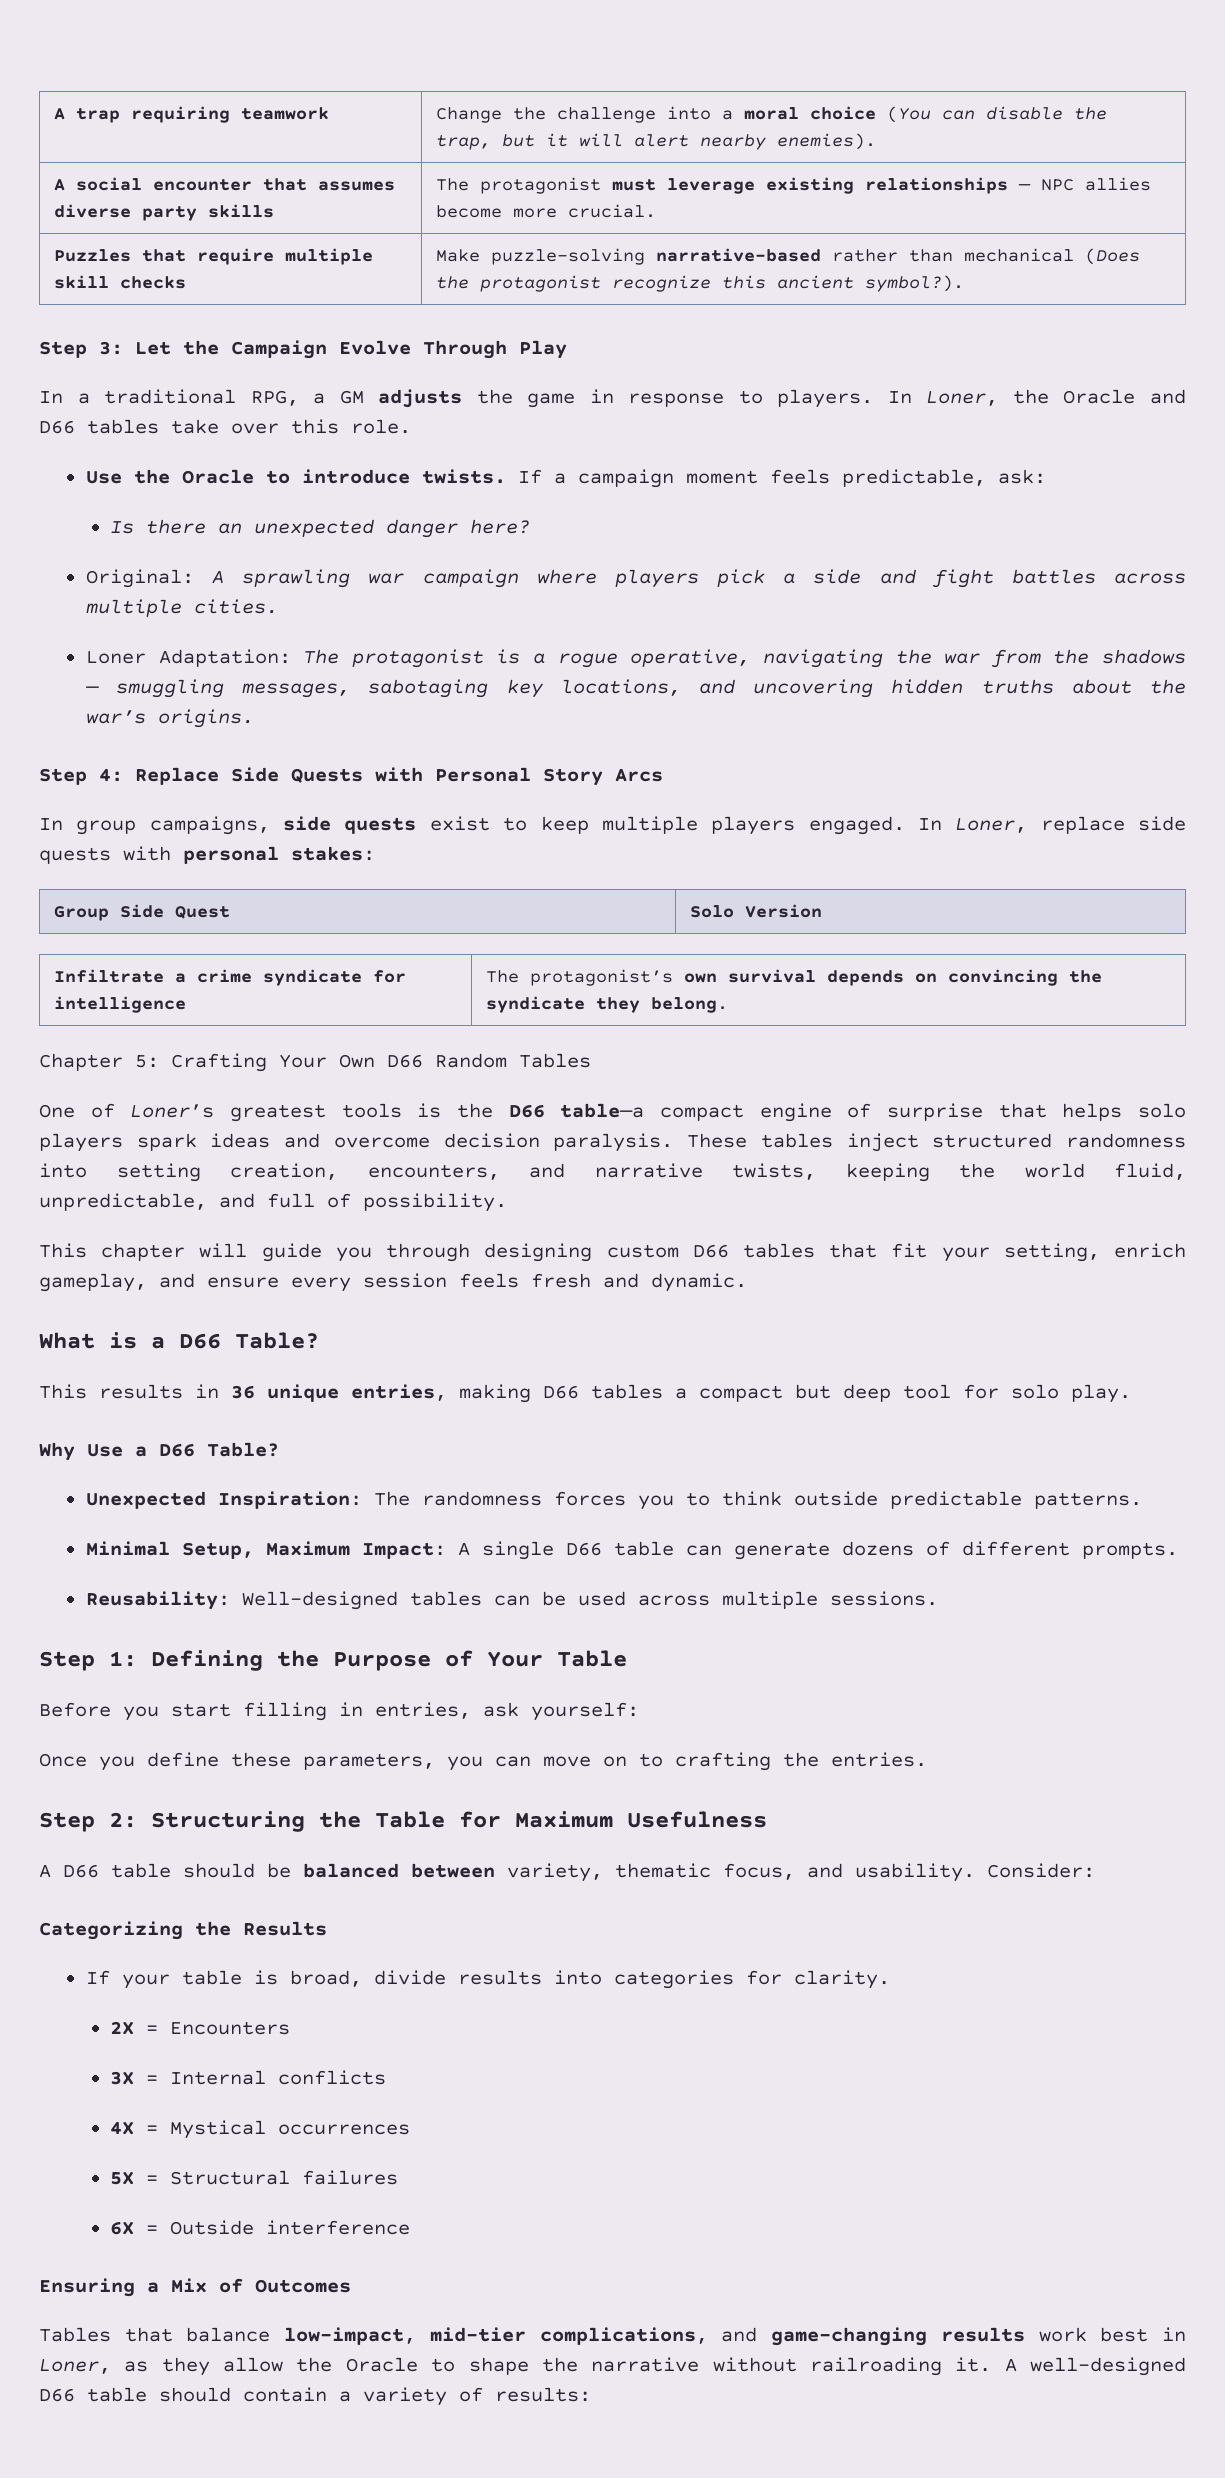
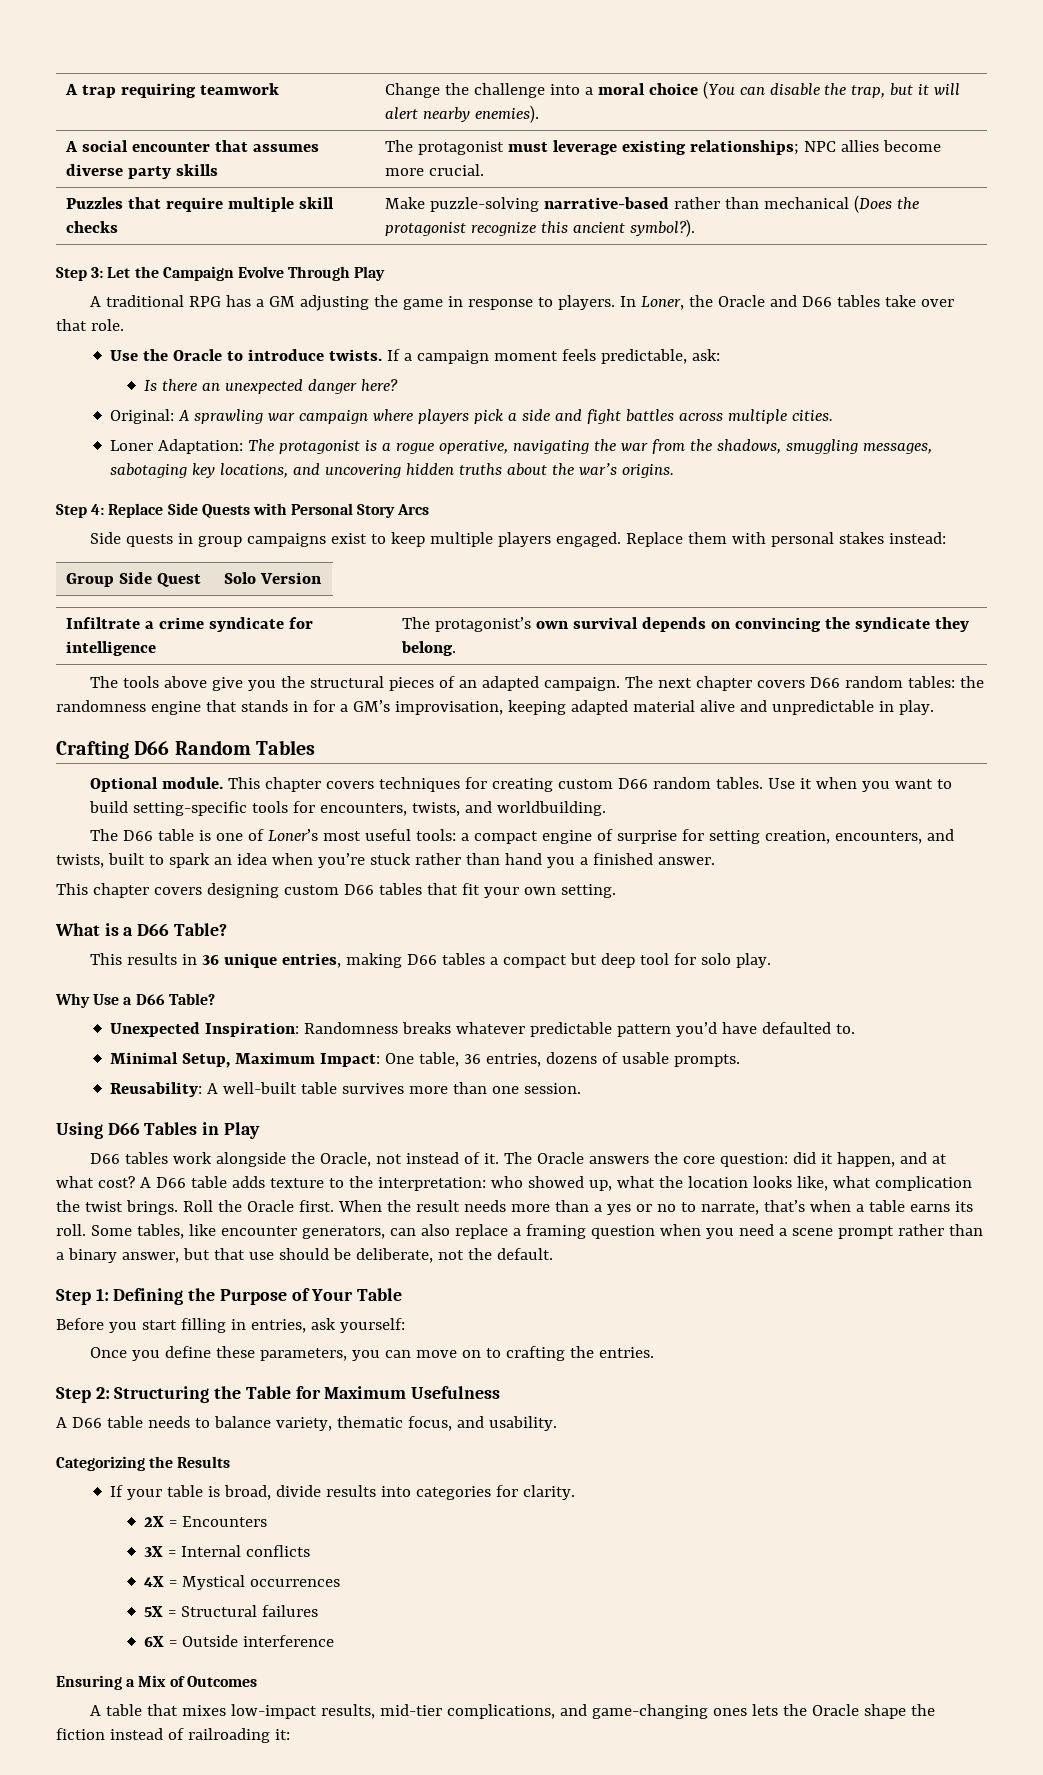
[864,177,1031,194] relationships — -> [689,140,799,155] relationships;
[39,389,299,406] In a traditional RPG, -> [89,295,251,307] A traditional RPG has
[378,389,463,408] adjusts -> [299,295,369,311] adjusting
[291,419,339,434] this -> [56,319,87,331] that
[1101,649,1186,664] [84,686,99,693] shadows — -> [717,439,782,454] shadows,
[39,816,417,835] In group campaigns, side quests -> [89,532,326,547] Side quests in group campaigns
[917,816,1187,834] [39,846,375,864] In Loner, replace side quests with personal stakes: -> [625,532,946,547] Replace them with personal stakes instead:
[39,1053,591,1072] [39,1103,1186,1122] [39,1133,1186,1152] [39,1163,1186,1182] [39,1193,507,1212] [39,1243,471,1262] Chapter 5: Crafting Your Own D66 Random Tables // One of Loner’s greatest tools is the D66 table—a compact engine of surprise that helps solo players spark ideas and overcome decision paralysis. These tables inject structured randomness into setting creation, encounters, and narrative twists, keeping the world fluid, unpredictable, and full of possibility. // This chapter will guide you through -> [89,676,984,691] [56,700,934,715] [56,740,315,759] [89,777,952,792] [88,801,606,816] [89,829,954,844] [56,853,715,868] [56,883,202,898] The tools above give you the structural pieces of an adapted campaign. The next chapter covers D66 random tables: the randomness engine that stands in for a GM’s improvisation, keeping adapted material alive and unpredictable in play. // Crafting D66 Random Tables // Optional module. This chapter covers techniques for creating custom D66 random tables. Use it when you want to build setting-specific tools for encounters, twists, and worldbuilding. // The D66 table is one of Loner’s most useful tools: a compact engine of surprise for setting creation, encounters, and twists, built to spark an idea when you’re stuck rather than hand you a finished answer. // This chapter covers
[1003,1243,1186,1262] [39,1273,747,1292] setting, enrich gameplay, and ensure every session feels fresh and dynamic. -> [523,884,616,898] own setting.
[373,1491,1142,1510] [85,1541,830,1560] The randomness forces you to think outside predictable patterns. // Minimal Setup, Maximum Impact: A single D66 table can generate -> [304,1022,856,1037] [110,1052,542,1068] Randomness breaks whatever predictable pattern you’d have defaulted to. // Minimal Setup, Maximum Impact: One table, 36 entries,
[961,1541,1070,1556] different -> [622,1052,670,1064] usable
[241,1591,938,1610] Well-designed tables can be used across multiple sessions. -> [207,1082,582,1094] [56,1122,260,1139] [89,1152,947,1167] [56,1176,972,1191] [56,1200,973,1215] [56,1224,983,1239] [56,1248,553,1263] A well-built table survives more than one session. // Using D66 Tables in Play // D66 tables work alongside the Oracle, not instead of it. The Oracle answers the core question: did it happen, and at what cost? A D66 table adds texture to the interpretation: who showed up, what the location looks like, what complication the twist brings. Roll the Oracle first. When the result needs more than a yes or no to narrate, that’s when a table earns its roll. Some tables, like encounter generators, can also replace a framing question when you need a scene prompt rather than a binary answer, but that use should be deliberate, not the default.
[183,1863,495,1878] should be balanced between -> [147,1416,271,1428] needs to balance
[987,1863,1095,1878] Consider: -> (557, 1423) none
[39,2327,1186,2346] [39,2357,456,2376] Tables that balance low-impact, mid-tier complications, and game-changing results work best in Loner, as they allow the Oracle to -> [89,1704,859,1719] A table that mixes low-impact results, mid-tier complications, and game-changing ones lets the Oracle
[591,2357,1186,2376] [39,2387,591,2406] narrative without railroading it. A well-designed D66 table should contain a variety of results: -> [56,1728,290,1743] fiction instead of railroading it:

